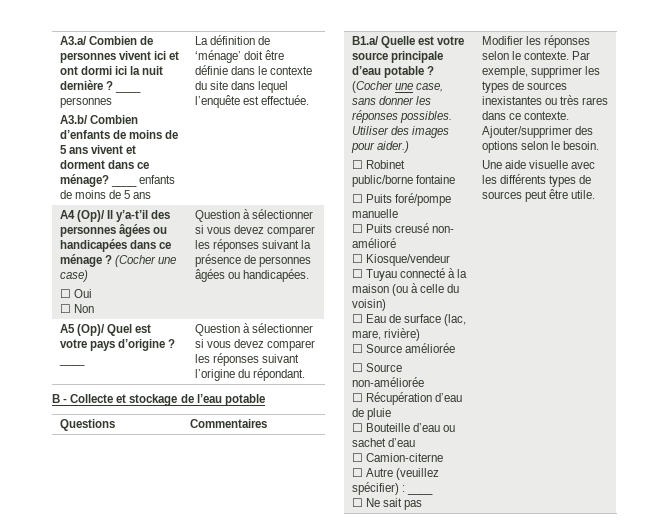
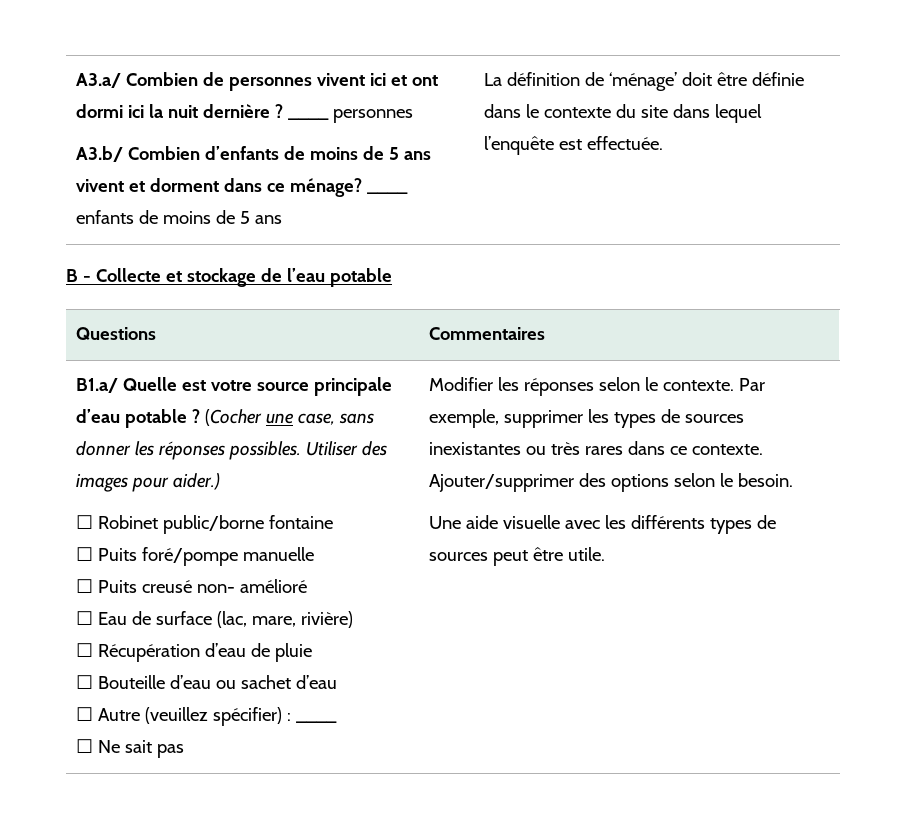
[59,210,170,222] [59,224,167,237] [59,239,171,252] [59,254,176,267] [59,270,88,282] [59,289,92,298] [59,304,94,313] [194,209,313,222] [194,225,315,237] [194,239,311,252] [194,254,311,267] [194,269,309,282] [59,324,151,336] [59,339,175,351] [58,363,85,366] [194,323,313,336] [194,339,315,351] [194,353,299,366] [194,368,305,381] // A4 (Op)/ Il y’a-t’il des personnes âgées ou handicapées dans ce ménage ? (Cocher une case) // ☐ Oui // ☐ Non | Question à sélectionner si vous devez comparer les réponses suivant la présence de personnes âgées ou handicapées. // A5 (Op)/ Quel est votre pays d’origine ? ____ | Question à sélectionner si vous devez comparer les réponses suivant l’origine du répondant. -> (664, 143) none
[351,254,450,266] [351,268,467,281] [351,283,459,296] [351,299,386,311] // ☐ Kiosque/vendeur // ☐ Tuyau connecté à la maison (ou à celle du voisin) -> (308, 586) none
[351,343,455,353] [351,363,402,372] [351,377,424,387] // ☐ Source améliorée // ☐ Source non-améliorée -> (354, 619) none
[351,453,443,462] // ☐ Camion-citerne -> (338, 682) none

